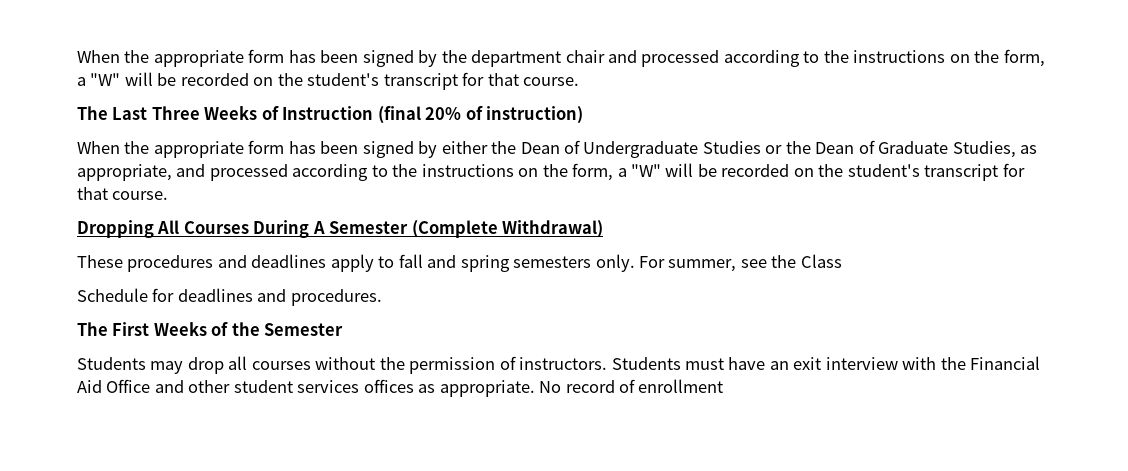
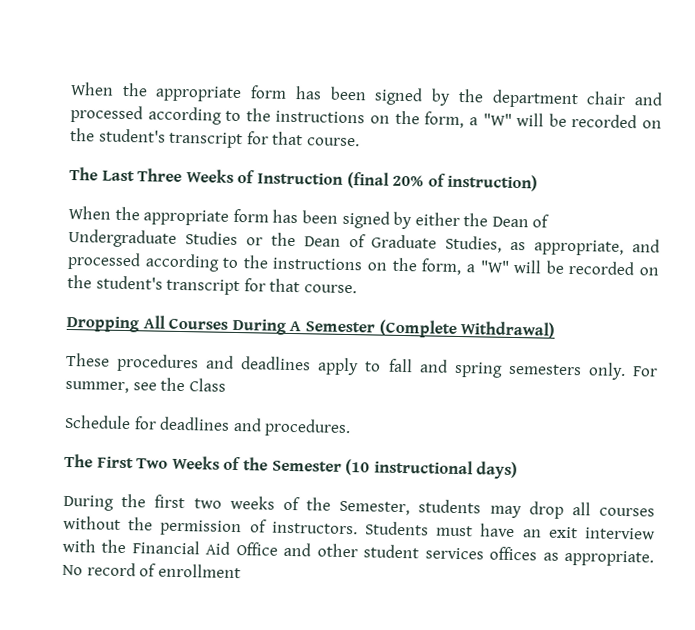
(150, 329) none -> [136,458,169,469] Two
[77,357,146,370] // Students -> [345,458,519,480] [63,493,482,516] (10 instructional days) // During the first two weeks of the Semester, students

